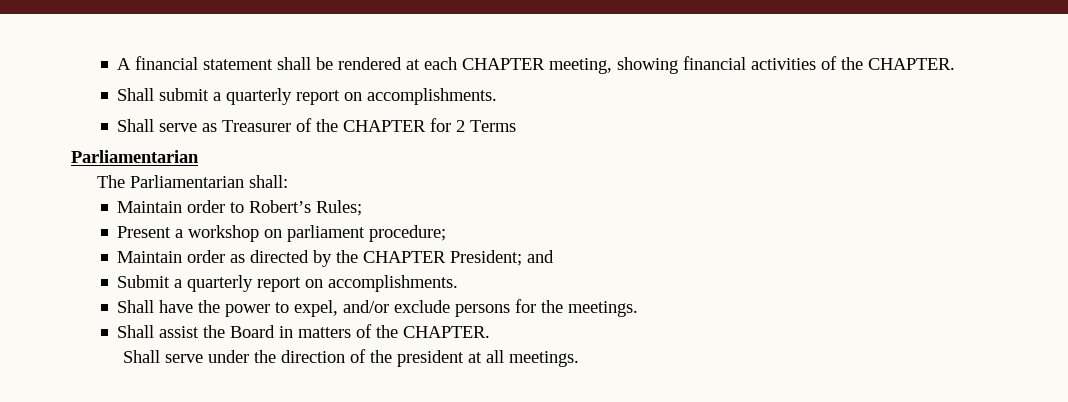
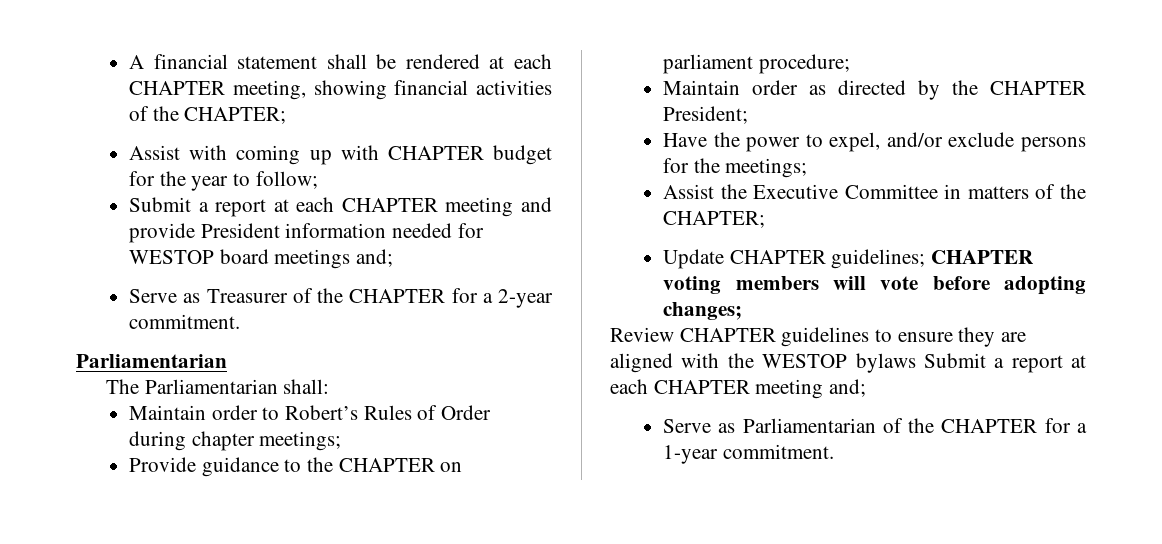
[868,58,956,70] [117,88,498,105] [117,119,198,132] CHAPTER. // Shall submit a quarterly report on accomplishments. // Shall serve -> [184,107,287,124] [129,145,553,165] [129,171,318,191] [129,197,552,217] [129,223,484,243] [129,249,394,269] [129,289,178,303] CHAPTER; // Assist with coming up with CHAPTER budget for the year to follow; // Submit a report at each CHAPTER meeting and provide President information needed for WESTOP board meetings and; // Serve
[456,120,517,132] 2 Terms -> [482,289,553,308] [129,314,241,329] a 2-year commitment.
[316,200,363,216] [117,225,260,242] Rules; // Present a workshop -> [363,405,492,420] [129,431,342,451] [129,457,435,477] Rules of Order during chapter meetings; // Provide guidance to the CHAPTER
[527,250,555,263] [117,275,459,292] [117,300,194,313] and // Submit a quarterly report on accomplishments. // Shall have -> [663,133,708,147] // Have
[568,301,639,317] [117,324,491,338] [122,349,579,367] meetings. // Shall assist the Board in matters of the CHAPTER. // Shall serve under the direction of the president at all meetings. -> [725,158,808,178] [663,184,1086,199] [663,211,766,228] [663,249,1035,269] [663,276,1086,295] [663,302,743,320] [610,327,1027,347] [610,353,1086,373] [610,379,867,399] [663,418,1087,433] [663,444,834,464] meetings; // Assist the Executive Committee in matters of the CHAPTER; // Update CHAPTER guidelines; CHAPTER voting members will vote before adopting changes; // Review CHAPTER guidelines to ensure they are aligned with the WESTOP bylaws Submit a report at each CHAPTER meeting and; // Serve as Parliamentarian of the CHAPTER for a 1-year commitment.

